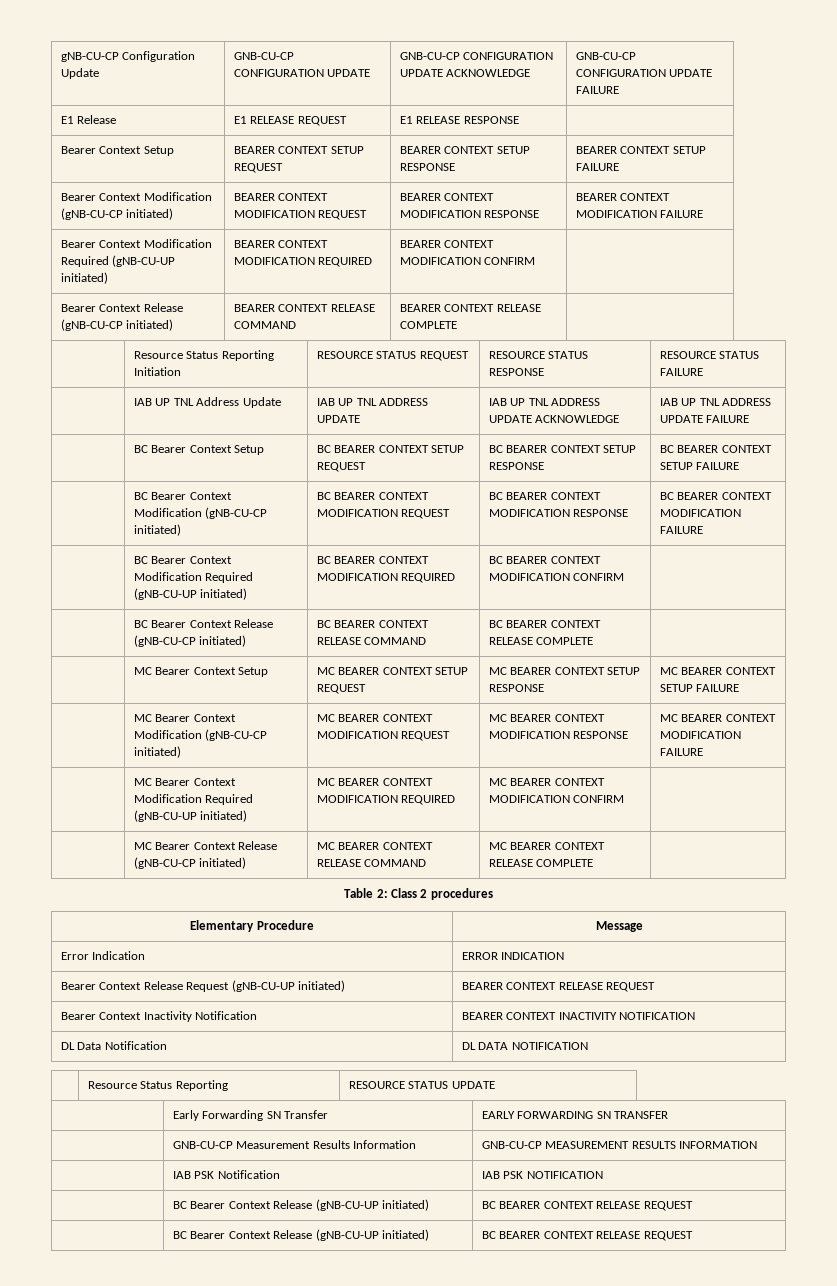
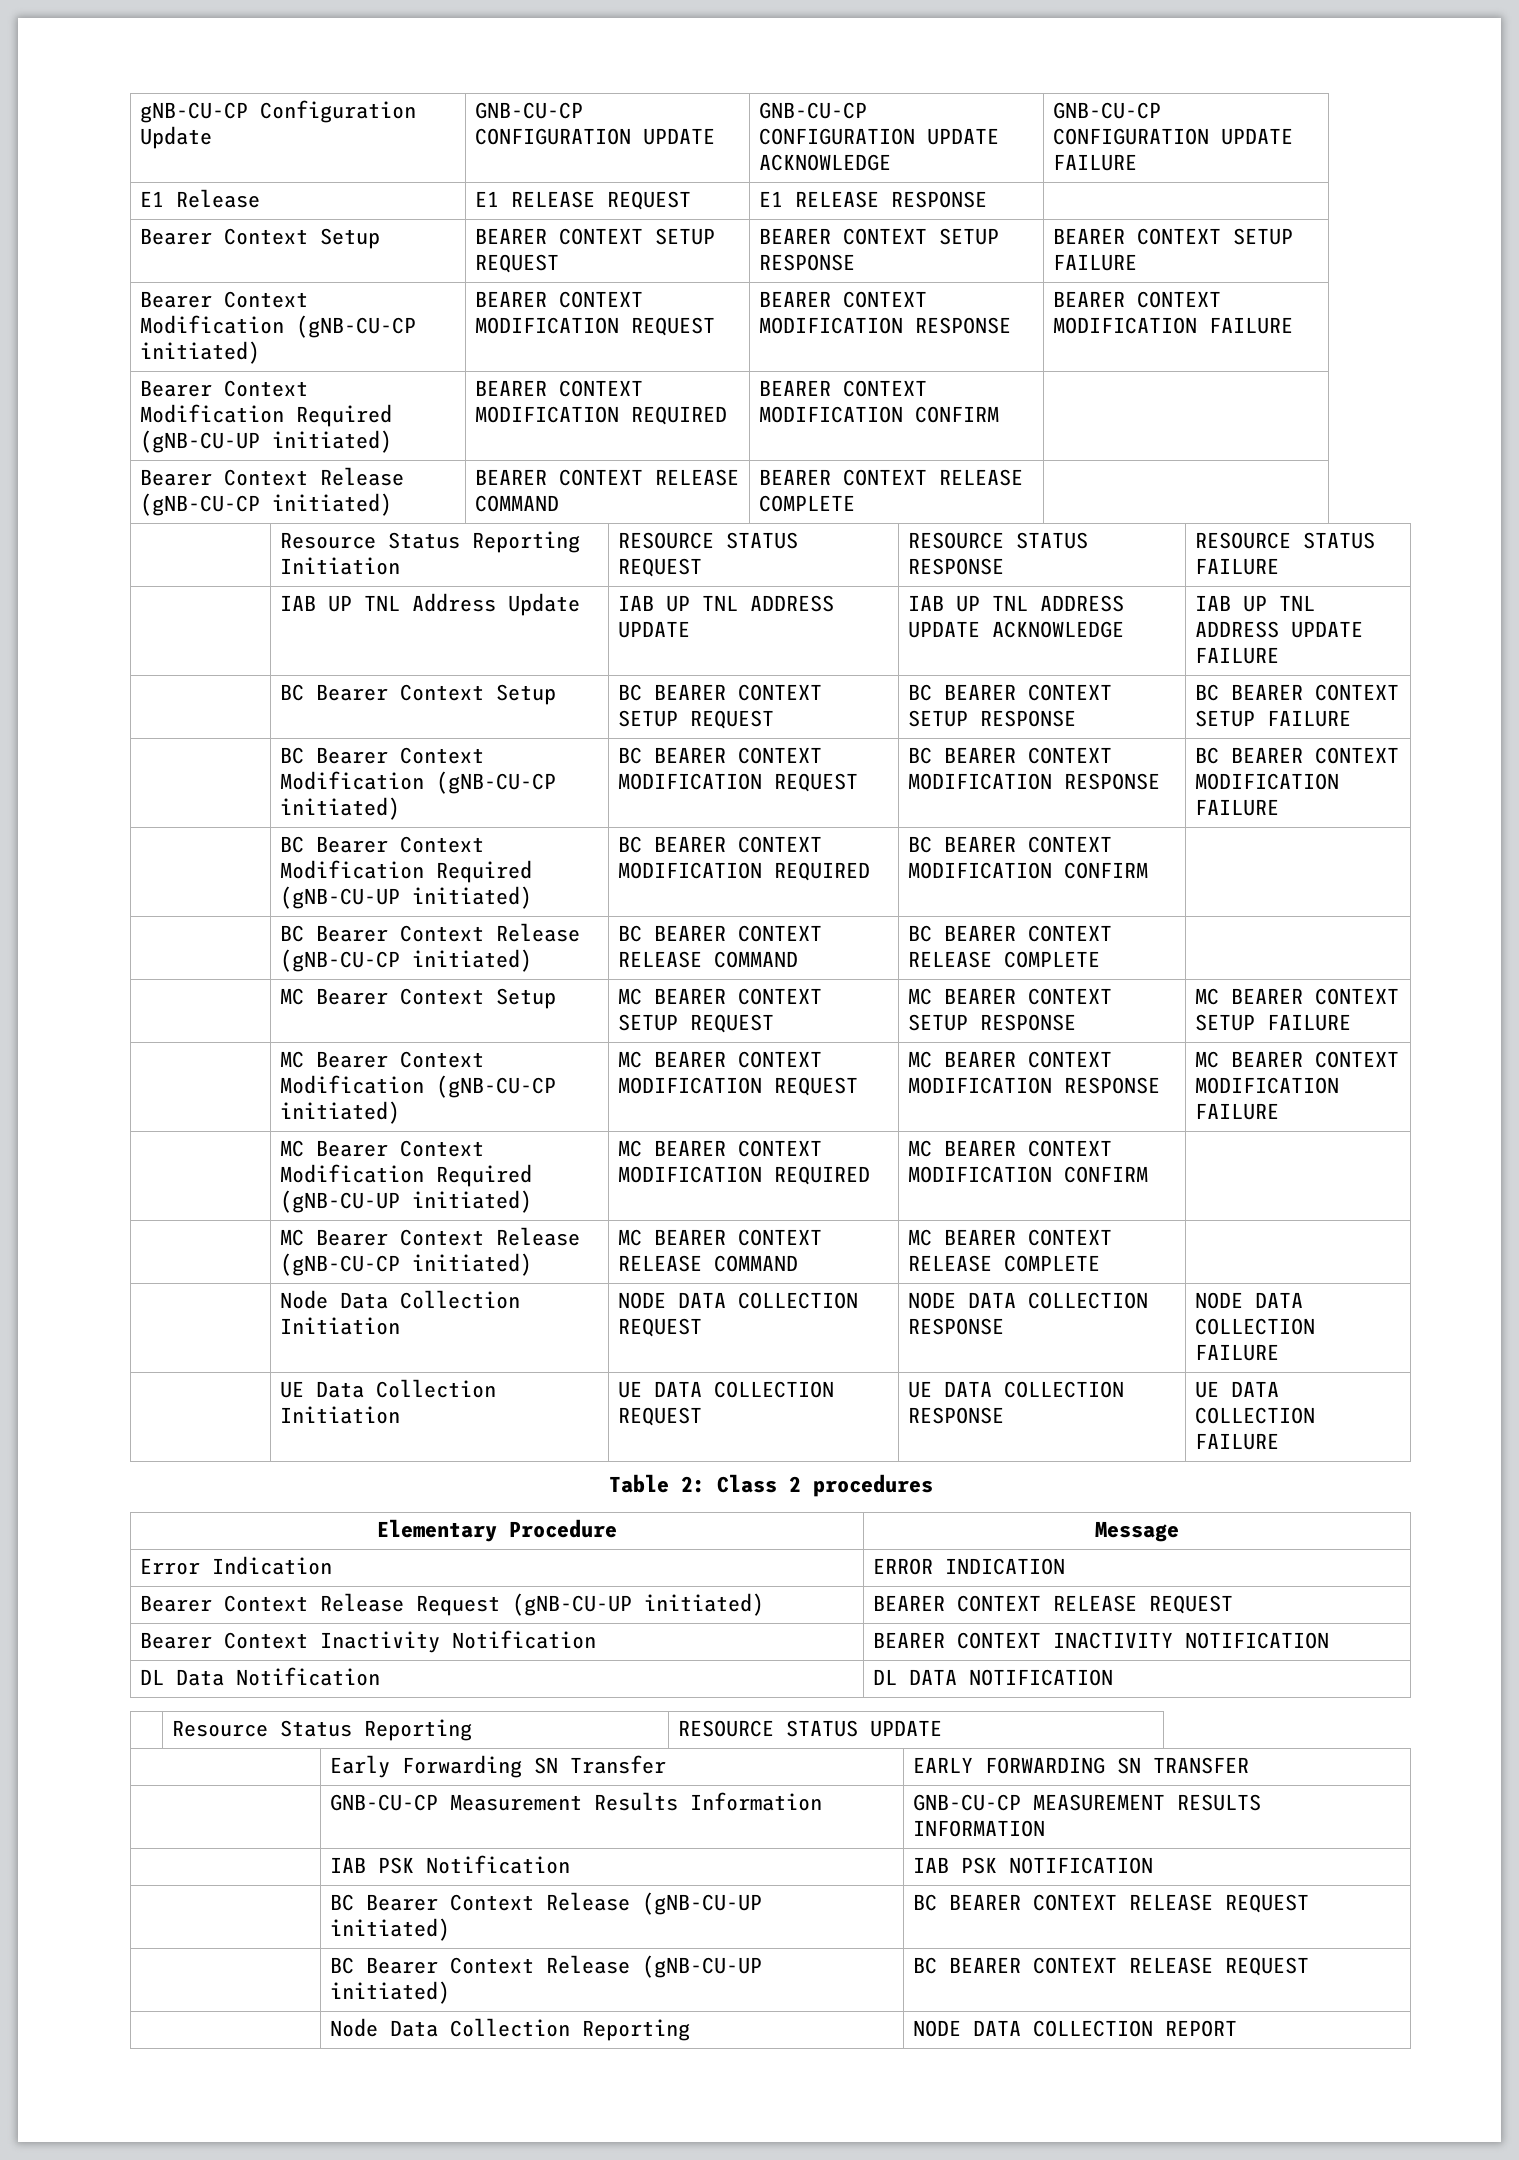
(594, 863) none -> [280,1290,521,1309] [280,1317,401,1335] [618,1292,859,1309] [618,1318,703,1337] [908,1292,1149,1309] [908,1318,1005,1335] [1195,1292,1304,1309] [1195,1318,1316,1335] [1195,1344,1280,1361] [280,1379,497,1398] [280,1406,401,1424] [618,1381,835,1398] [618,1407,703,1426] [908,1381,1125,1398] [908,1407,1005,1424] [1195,1381,1280,1398] [1195,1407,1316,1424] [1195,1433,1280,1450] // | Node Data Collection Initiation | NODE DATA COLLECTION REQUEST | NODE DATA COLLECTION RESPONSE | NODE DATA COLLECTION FAILURE // | UE Data Collection Initiation | UE DATA COLLECTION REQUEST | UE DATA COLLECTION RESPONSE | UE DATA COLLECTION FAILURE
(693, 1236) none -> [330,2018,691,2041] [913,2020,1238,2037] // | Node Data Collection Reporting | NODE DATA COLLECTION REPORT

